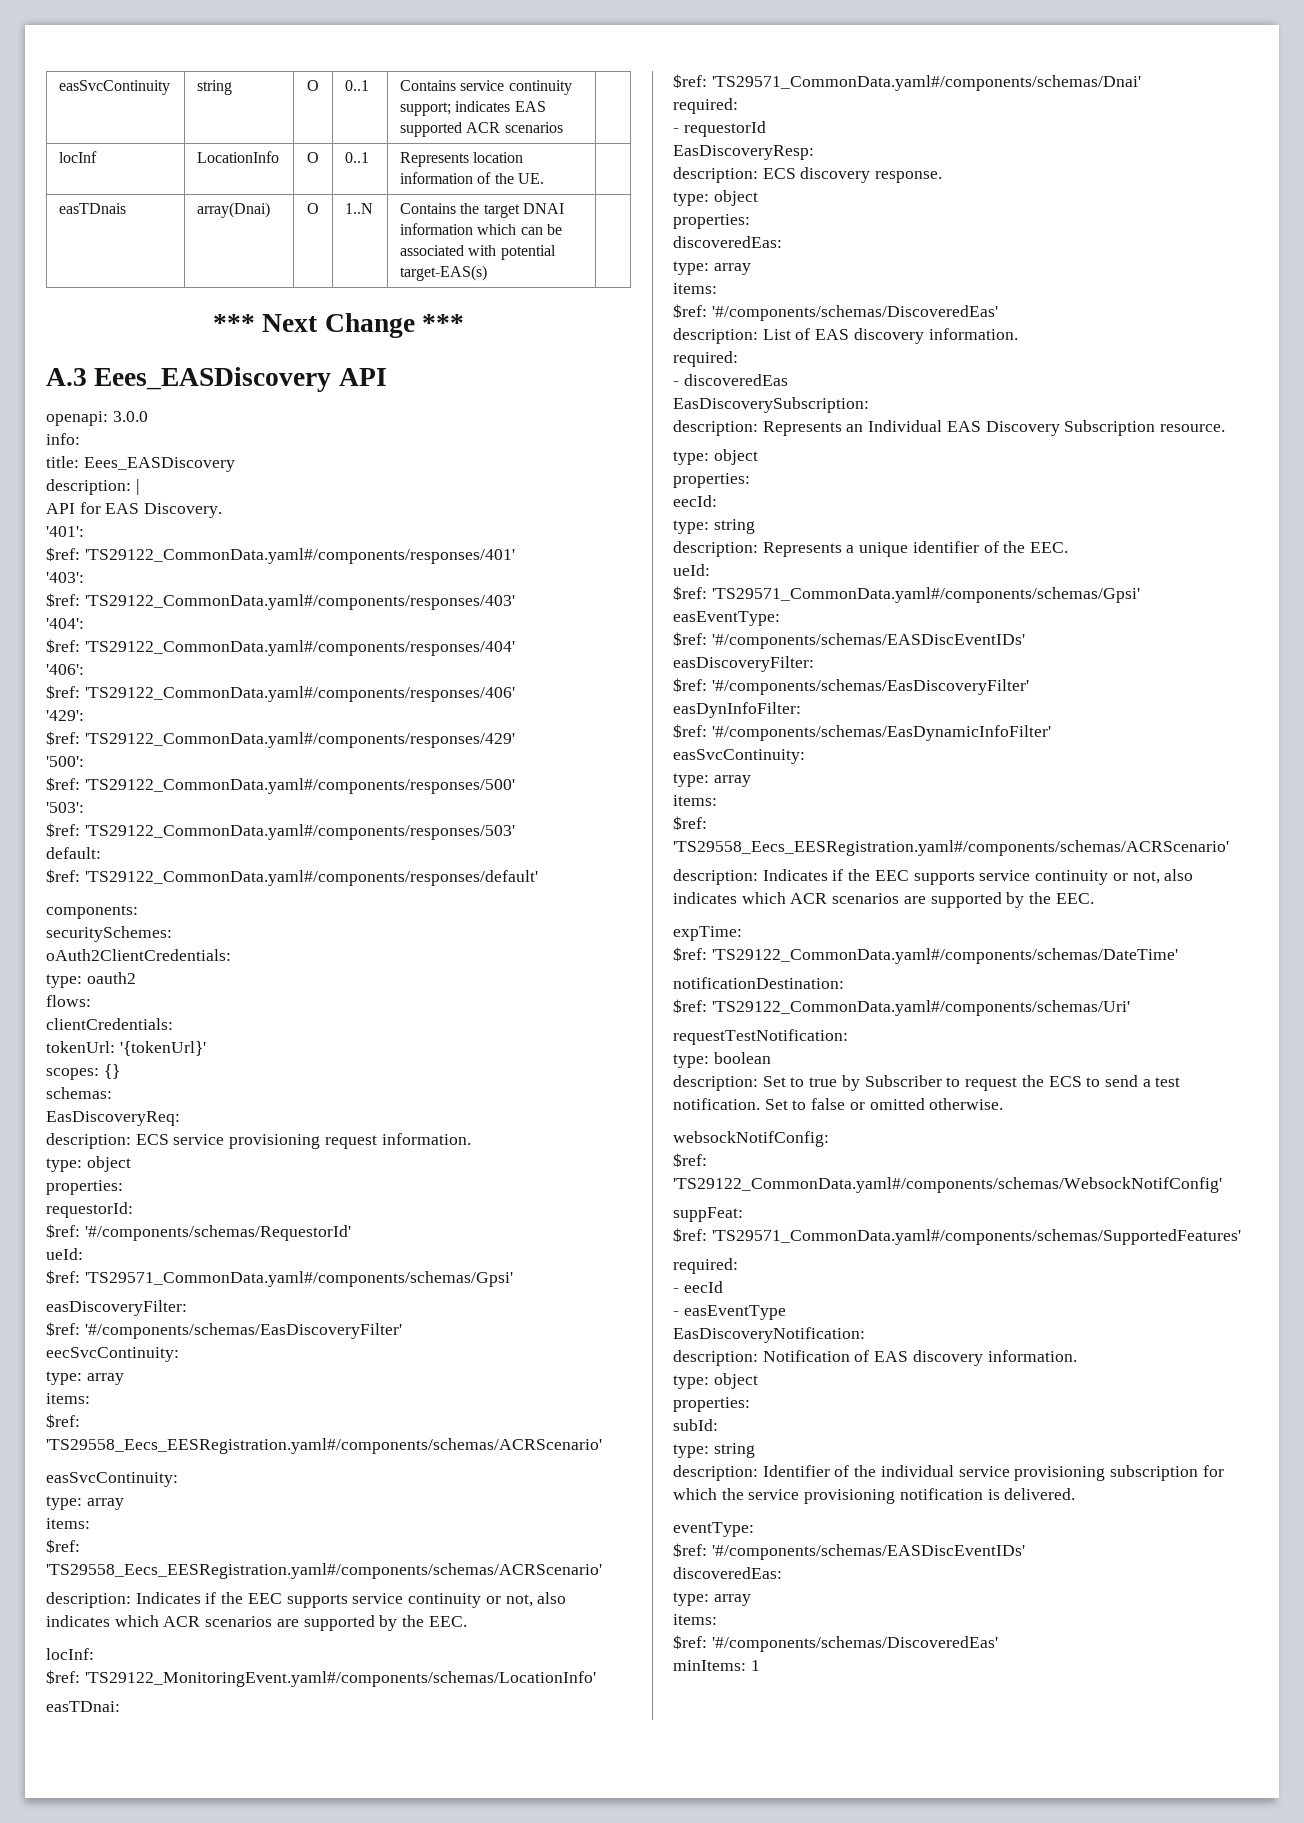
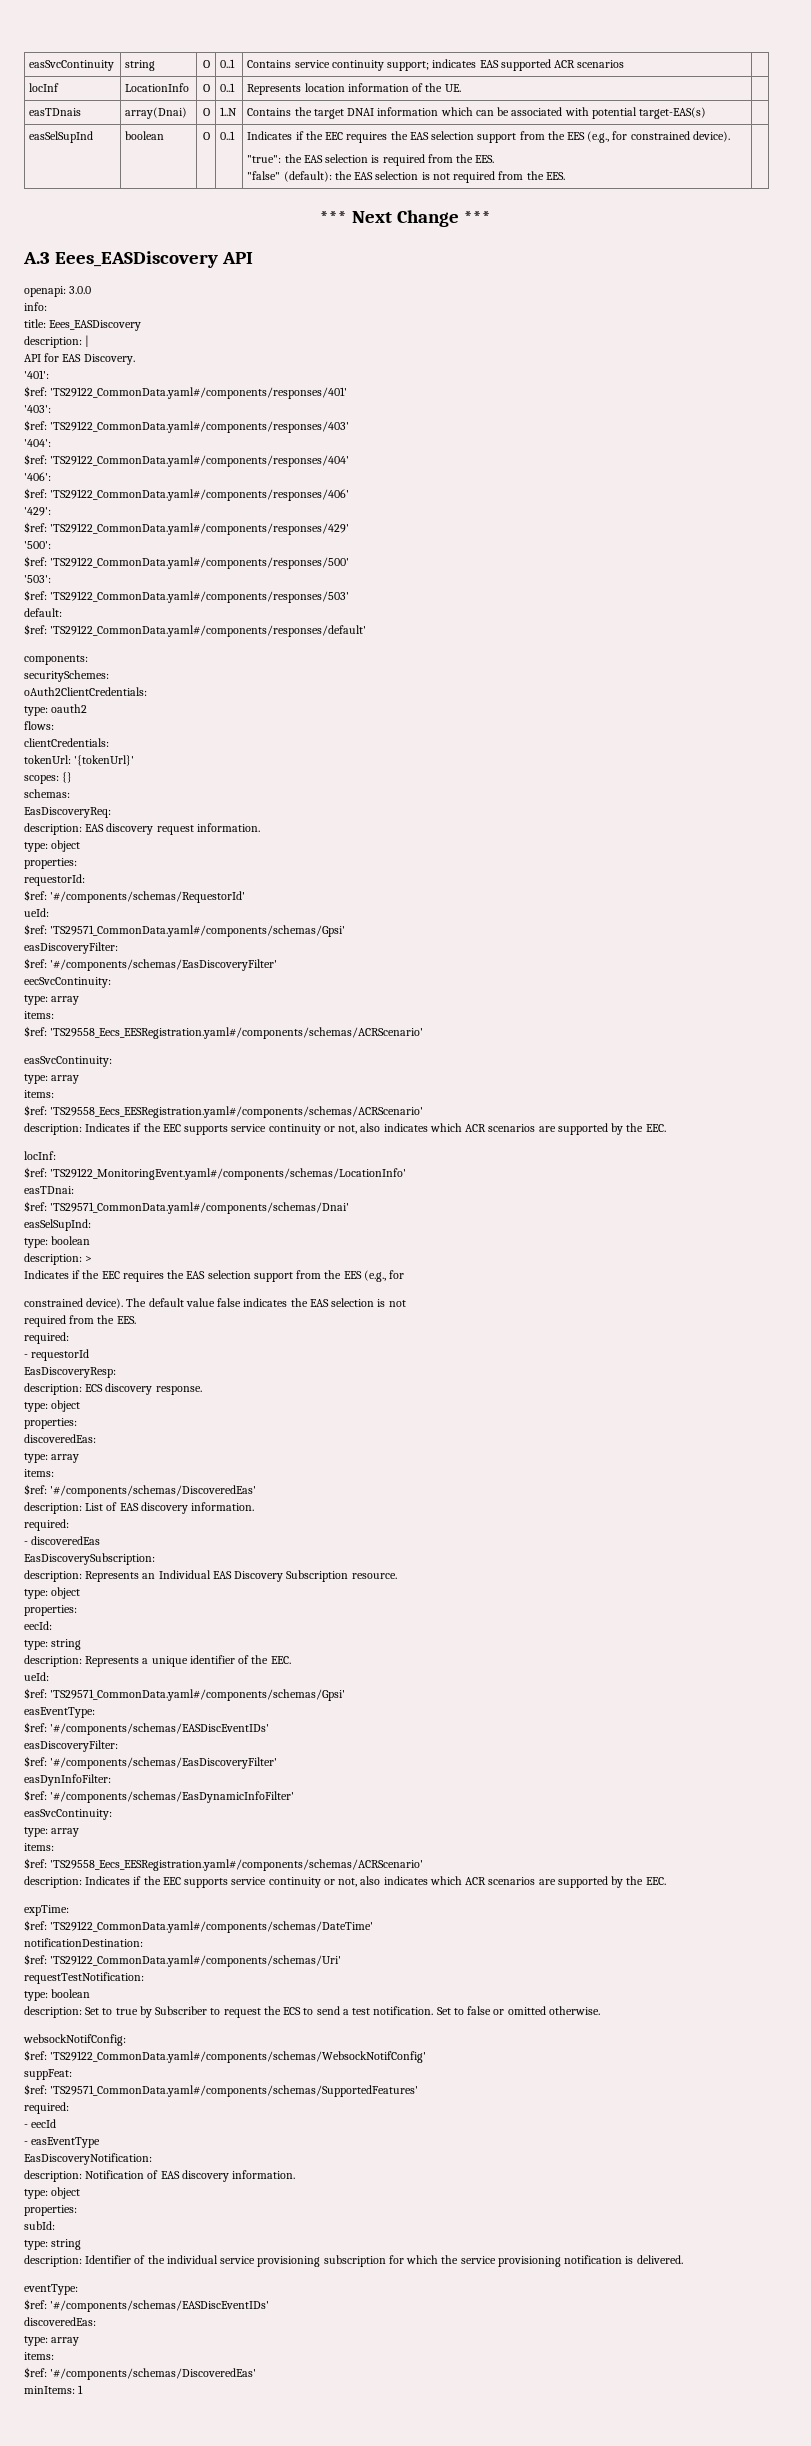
(488, 273) none -> [29,131,94,143] [125,131,165,140] [202,132,210,140] [220,131,236,140] [247,131,730,143] [247,154,495,166] [247,171,565,183] // easSelSupInd | boolean | O | 0..1 | Indicates if the EEC requires the EAS selection support from the EES (e.g., for constrained device). // "true": the EAS selection is required from the EES. // "false" (default): the EAS selection is not required from the EES. |
[135,1134,321,1149] ECS service provisioning -> [85,823,154,835] EAS discovery
(1141, 83) none -> [24,1219,91,1231] [24,1236,91,1248] [24,1253,93,1265] [24,1270,405,1282] [24,1298,406,1309] [24,1315,136,1327] // easSelSupInd: // type: boolean // description: > // Indicates if the EEC requires the EAS selection support from the EES (e.g., for // constrained device). The default value false indicates the EAS selection is not // required from the EES.

